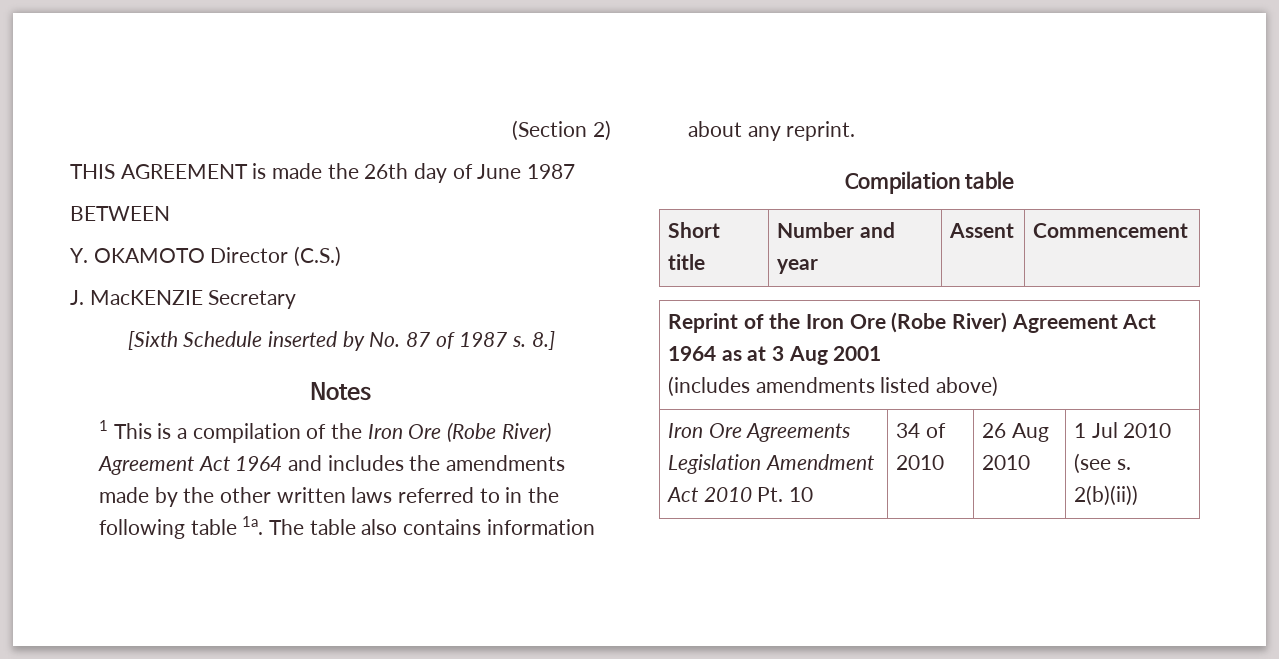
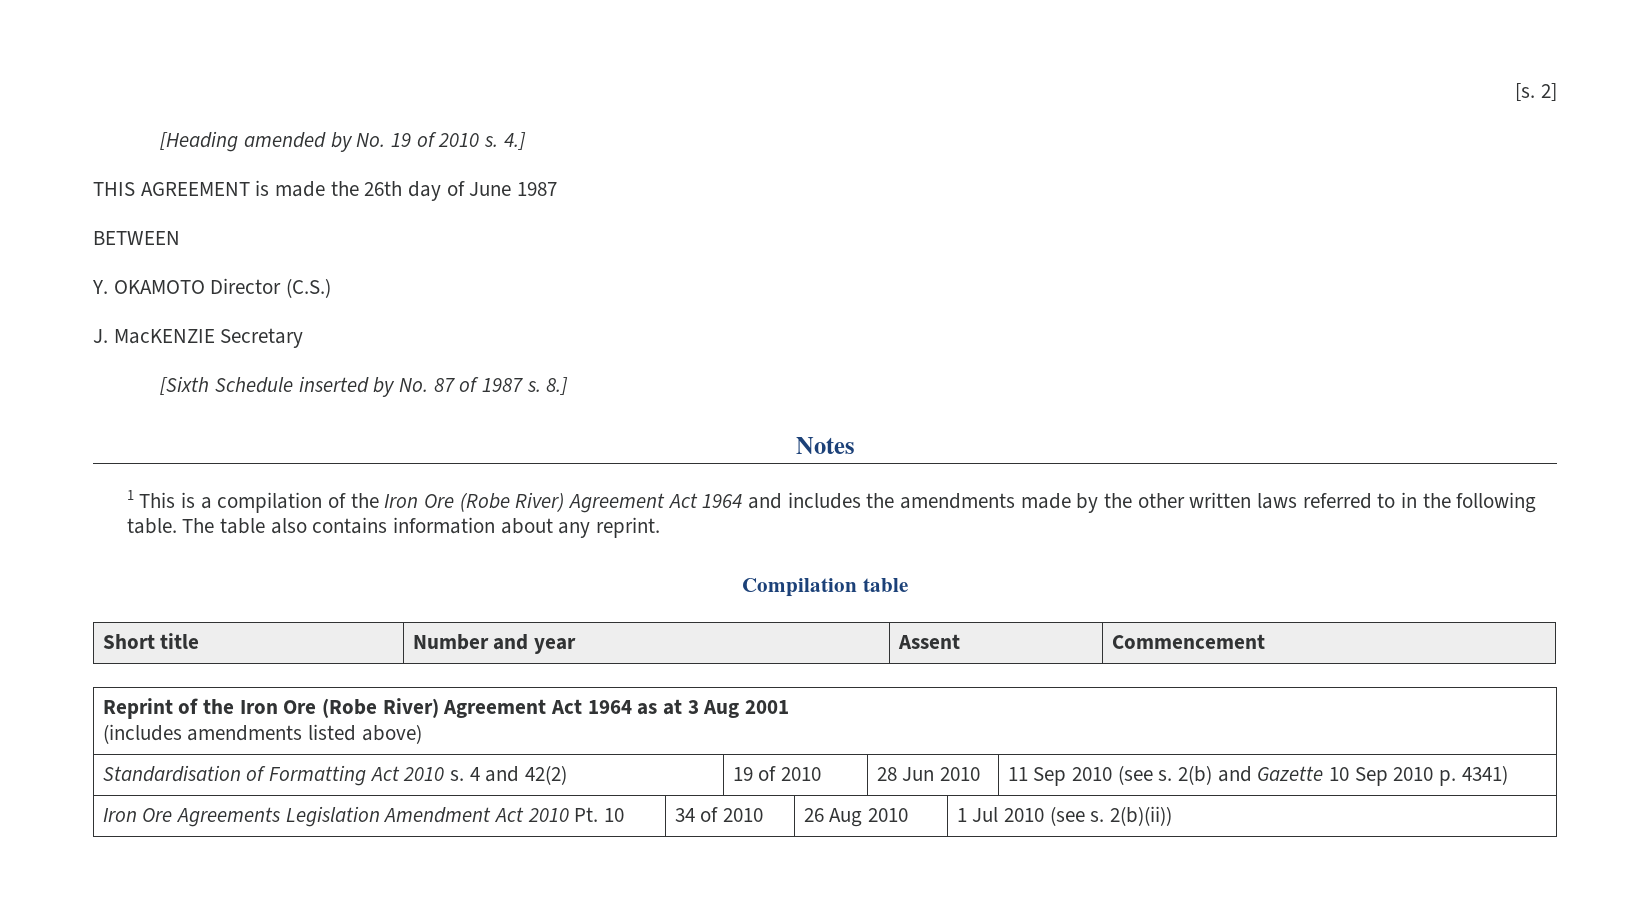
[512,120,611,141] (Section 2) -> [1515,83,1557,101] [160,131,526,152] [s. 2] // [Heading amended by No. 19 of 2010 s. 4.]
[190,516,264,535] table 1a. -> [126,518,177,534] table.
(999, 386) none -> [102,765,568,786] [732,766,822,781] [876,767,981,781] [1007,765,1508,786] // Standardisation of Formatting Act 2010 s. 4 and 42(2) | 19 of 2010 | 28 Jun 2010 | 11 Sep 2010 (see s. 2(b) and Gazette 10 Sep 2010 p. 4341)

